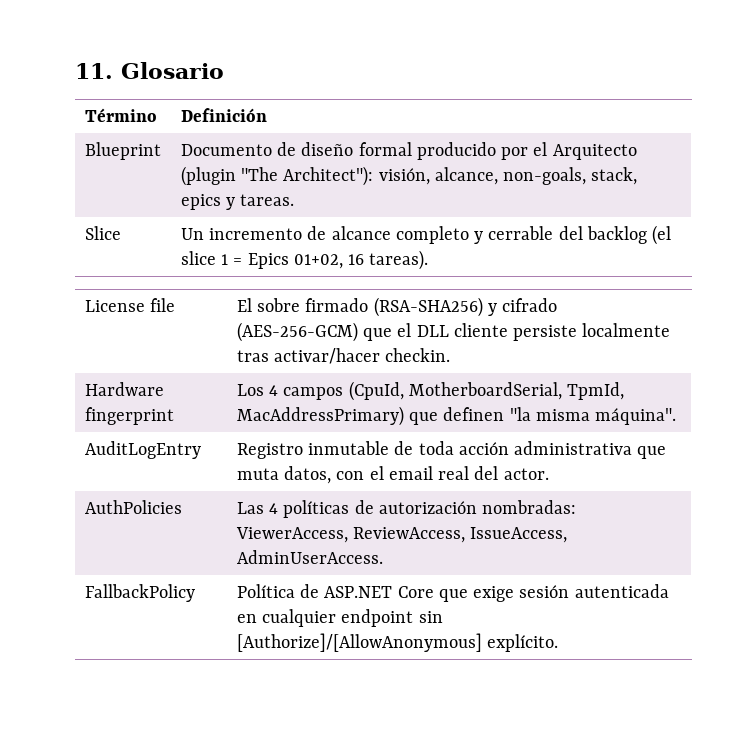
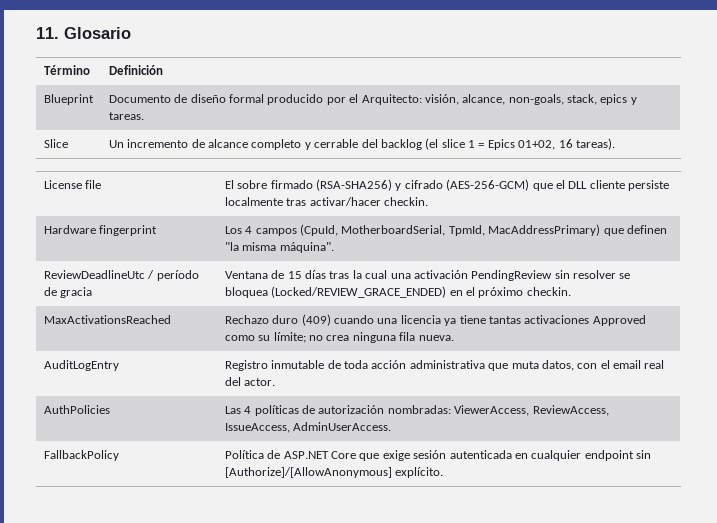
[552,144,637,160] [180,166,374,186] Arquitecto (plugin "The Architect"): -> [361,94,422,105] Arquitecto:
(677, 416) none -> [43,270,199,281] [43,287,93,298] [224,270,631,281] [224,286,571,298] [43,315,171,324] [224,314,646,326] [224,332,454,343] // ReviewDeadlineUtc / período de gracia | Ventana de 15 días tras la cual una activación PendingReview sin resolver se bloquea (Locked/REVIEW_GRACE_ENDED) en el próximo checkin. // MaxActivationsReached | Rechazo duro (409) cuando una licencia ya tiene tantas activaciones Approved como su límite; no crea ninguna fila nueva.

